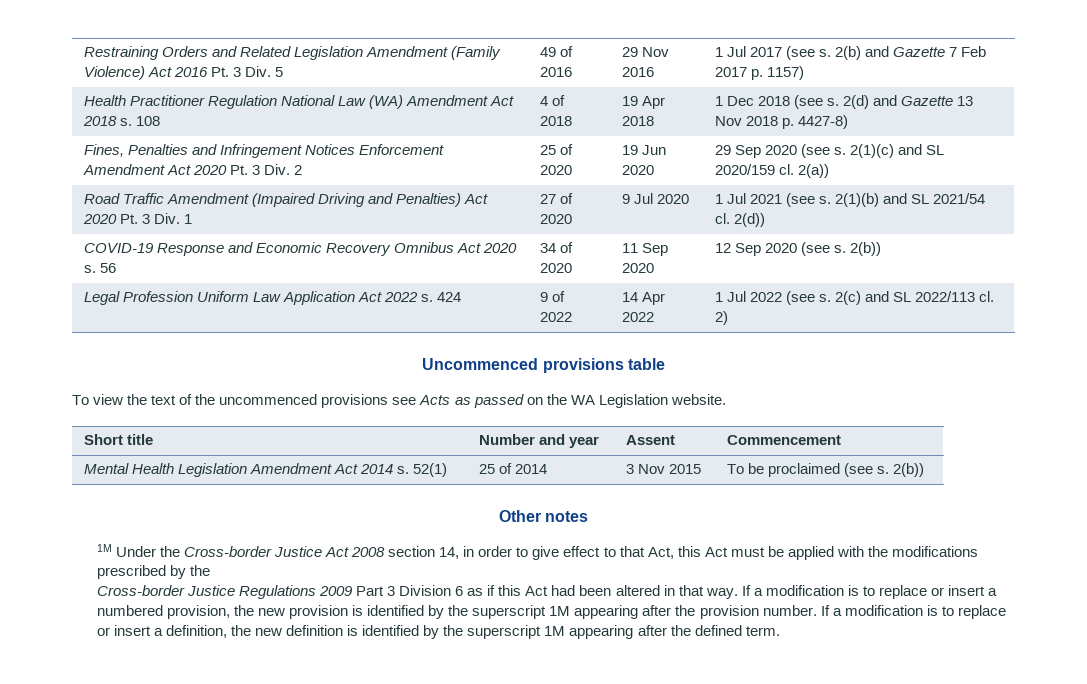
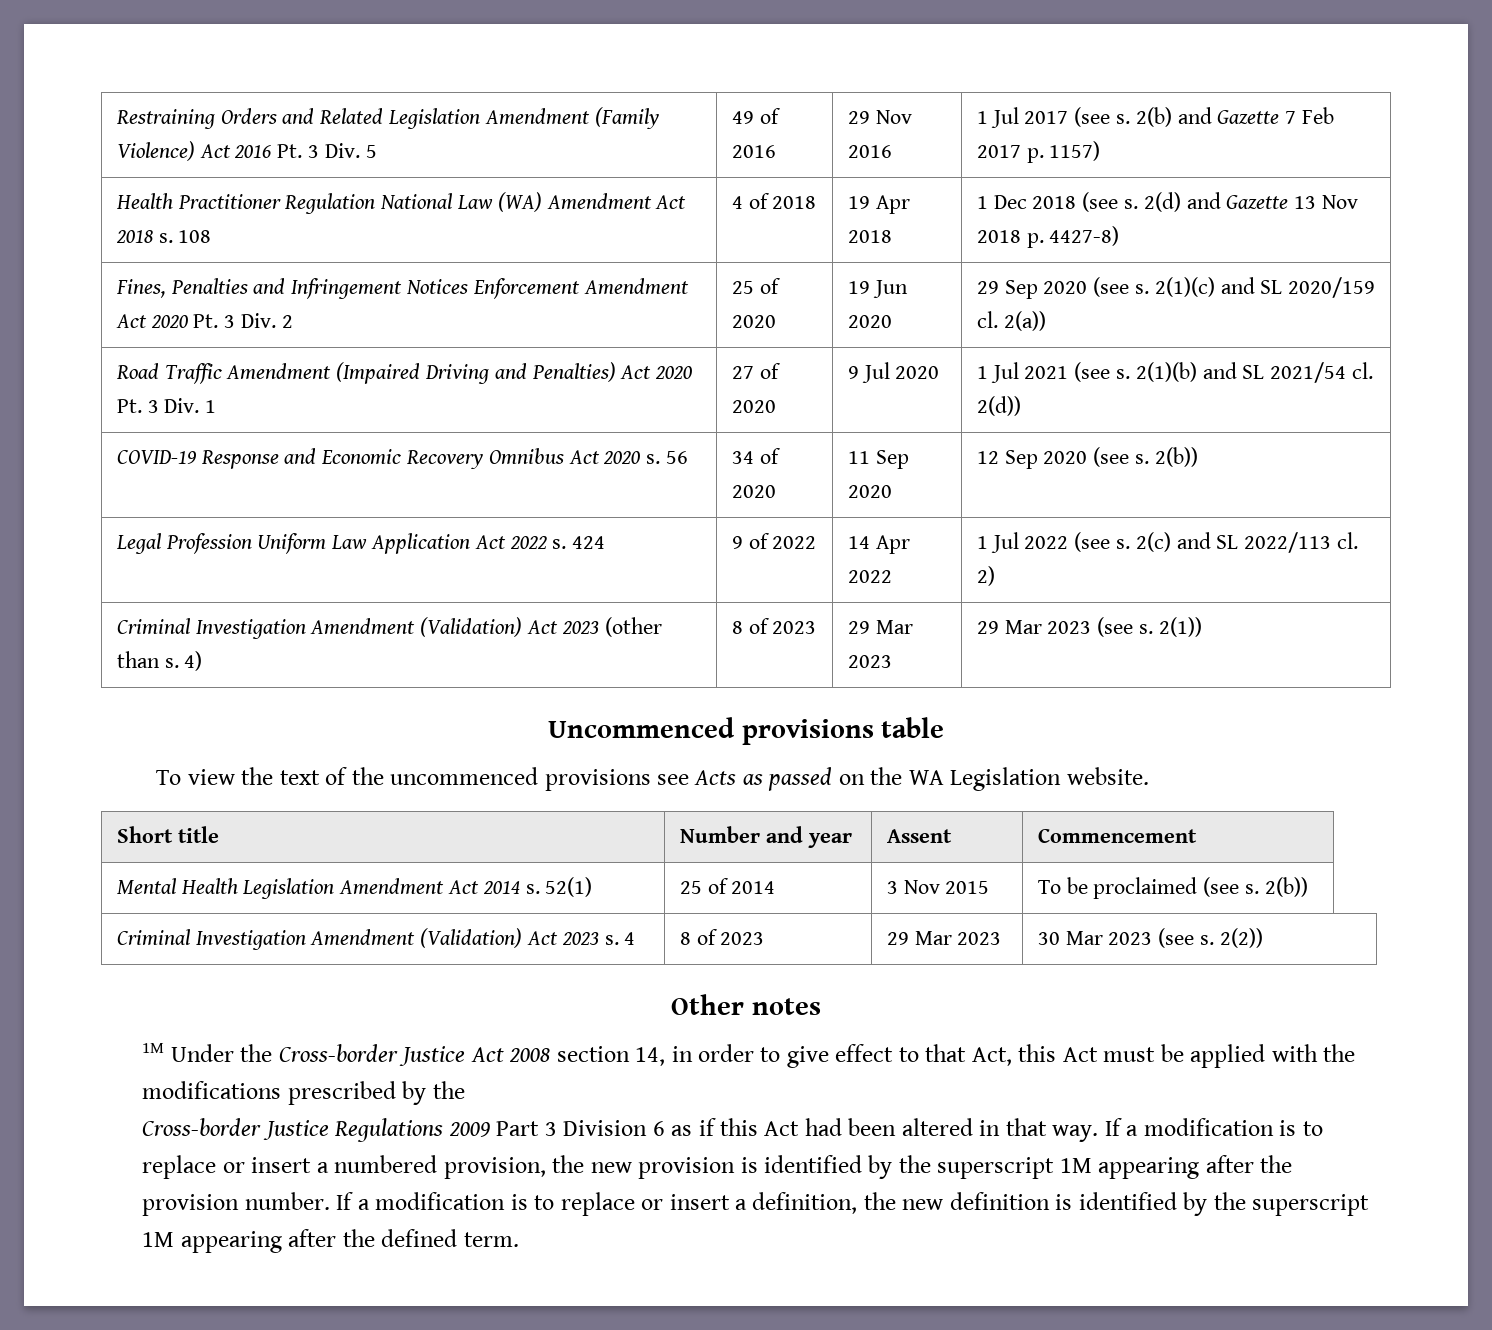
(728, 318) none -> [116,617,662,639] [116,651,203,671] [731,618,817,634] [847,620,913,634] [847,655,892,668] [976,617,1202,637] // Criminal Investigation Amendment (Validation) Act 2023 (other than s. 4) | 8 of 2023 | 29 Mar 2023 | 29 Mar 2023 (see s. 2(1))
(924, 470) none -> [116,928,636,950] [679,929,765,945] [886,931,1002,945] [1037,928,1263,948] // Criminal Investigation Amendment (Validation) Act 2023 s. 4 | 8 of 2023 | 29 Mar 2023 | 30 Mar 2023 (see s. 2(2))

